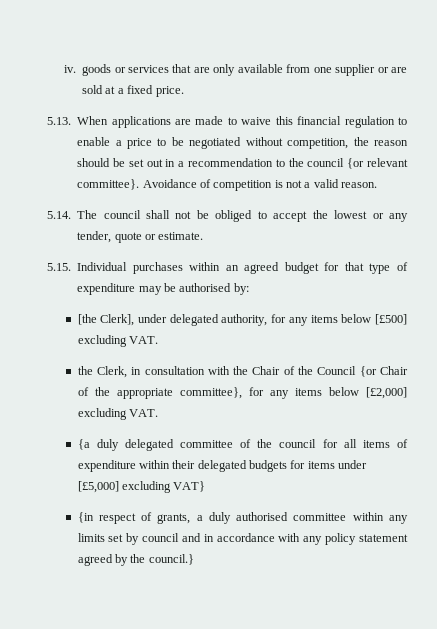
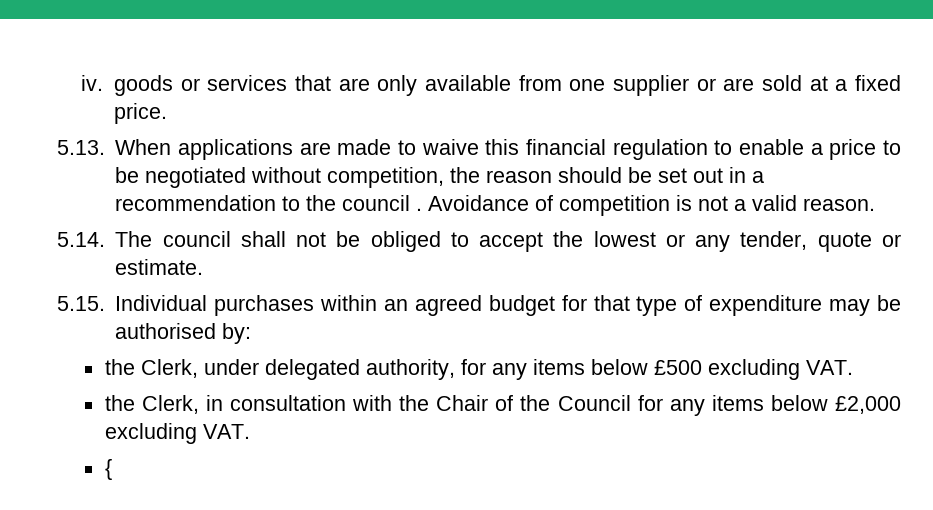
[347,158,408,169] [77,179,140,190] {or relevant committee}. -> [416,208,423,211] .
[77,314,135,326] [the Clerk], -> [104,359,198,378] the Clerk,
[375,314,408,325] [£500] -> [653,360,702,375] £500
[359,366,409,377] [77,387,408,399] [77,408,158,420] [77,439,408,451] [77,460,368,472] [77,481,206,493] [77,512,408,524] [77,533,409,545] [77,554,194,566] {or Chair of the appropriate committee}, for any items below [£2,000] excluding VAT. // {a duly delegated committee of the council for all items of expenditure within their delegated budgets for items under [£5,000] excluding VAT} // {in respect of grants, a duly authorised committee within any limits set by council and in accordance with any policy statement agreed by the council.} -> [637,395,901,416] [104,423,250,444] [104,459,112,480] for any items below £2,000 excluding VAT. // {

